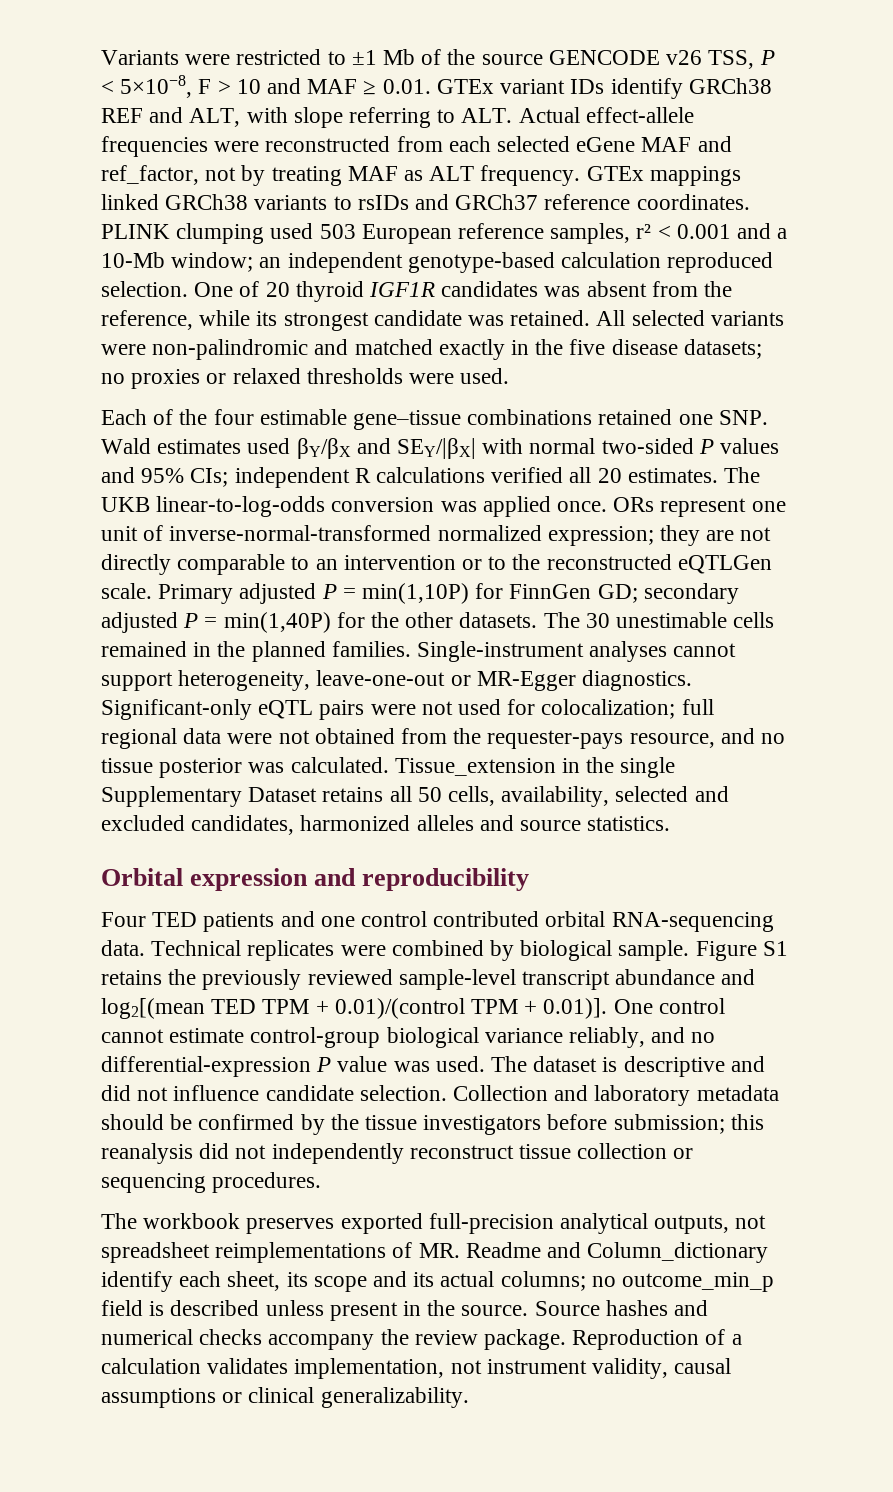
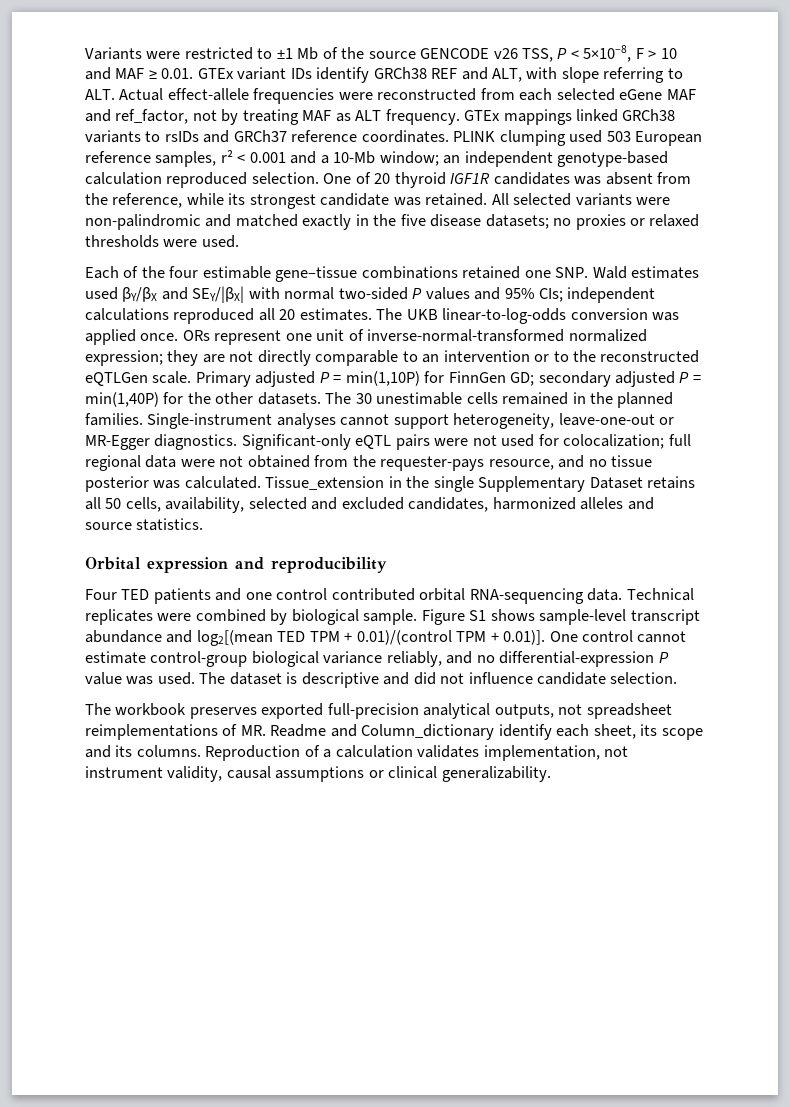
[354,467,564,483] R calculations verified -> [85,308,255,324] calculations reproduced
[101,969,393,990] retains the previously reviewed -> [490,609,535,621] shows
[453,1085,779,1106] [101,1114,764,1135] [101,1143,694,1164] [101,1172,322,1193] Collection and laboratory metadata should be confirmed by the tissue investigators before submission; this reanalysis did not independently reconstruct tissue collection or sequencing procedures. -> (678, 678) none
[440,1271,775,1292] [101,1300,709,1321] [101,1329,567,1350] actual columns; no outcome_min_p field is described unless present in the source. Source hashes and numerical checks accompany the review package. -> [136,745,201,757] columns.

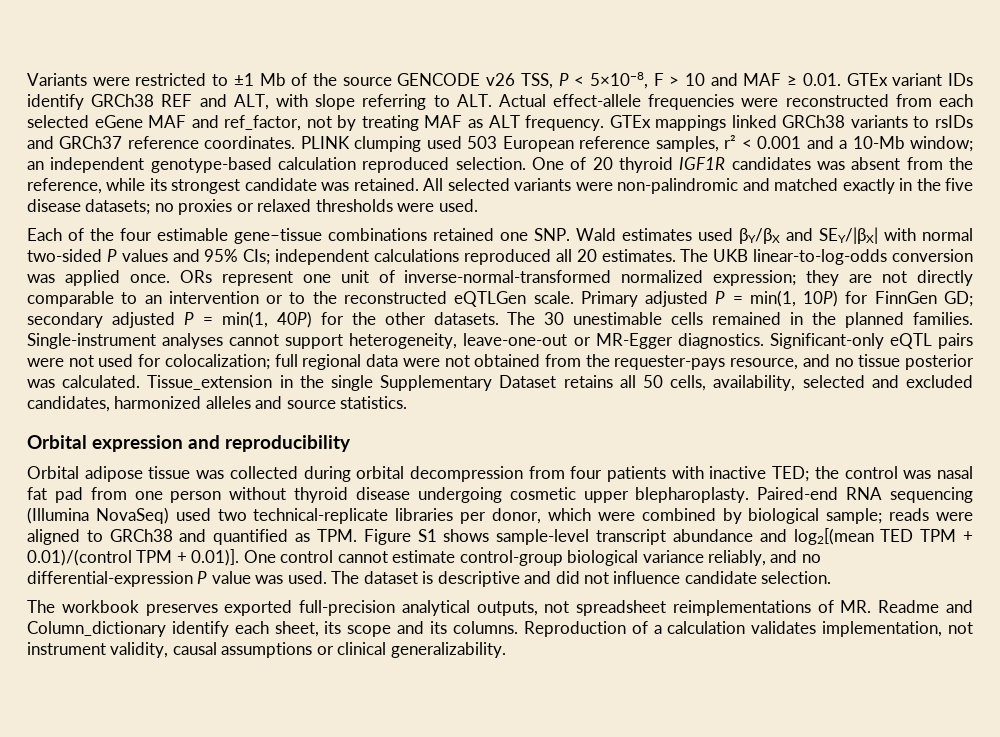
[345,371,420,386] min(1,10P) -> [749,290,839,307] min(1, 10P)
[85,392,159,407] min(1,40P) -> [221,311,312,328] min(1, 40P)
[85,588,694,604] [85,609,418,625] Four TED patients and one control contributed orbital RNA-sequencing data. Technical replicates were combined by biological sample. -> [27,466,974,482] [27,487,974,503] [27,507,974,524] [27,529,357,545] Orbital adipose tissue was collected during orbital decompression from four patients with inactive TED; the control was nasal fat pad from one person without thyroid disease undergoing cosmetic upper blepharoplasty. Paired-end RNA sequencing (Illumina NovaSeq) used two technical-replicate libraries per donor, which were combined by biological sample; reads were aligned to GRCh38 and quantified as TPM.

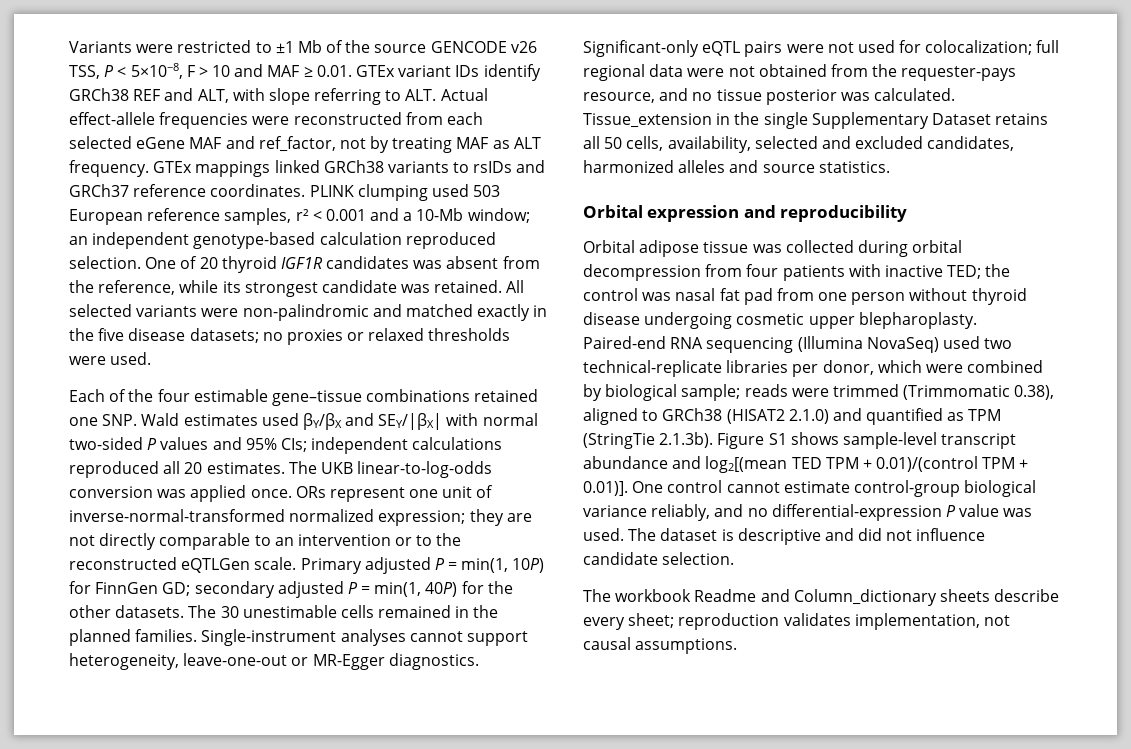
(974, 516) none -> [832,384,1055,400] trimmed (Trimmomatic 0.38),
(173, 535) none -> [726,409,829,424] (HISAT2 2.1.0)
[316,529,357,542] TPM. -> [968,409,1002,421] [583,432,714,449] TPM (StringTie 2.1.3b).
[145,600,973,616] [27,621,974,637] [27,642,506,658] preserves exported full-precision analytical outputs, not spreadsheet reimplementations of MR. Readme and Column_dictionary identify each sheet, its scope and its columns. Reproduction of a calculation validates implementation, not instrument validity, causal assumptions or clinical generalizability. -> [694,589,1060,606] [583,613,1010,630] [583,637,738,654] Readme and Column_dictionary sheets describe every sheet; reproduction validates implementation, not causal assumptions.

